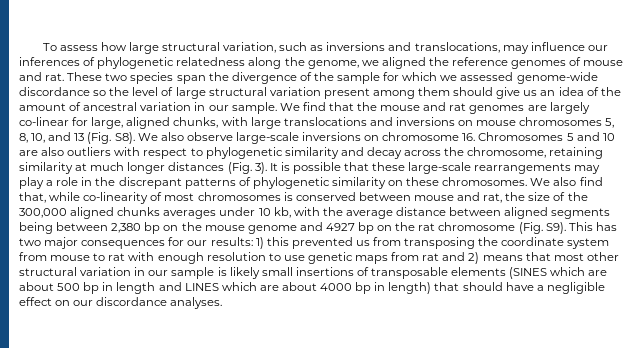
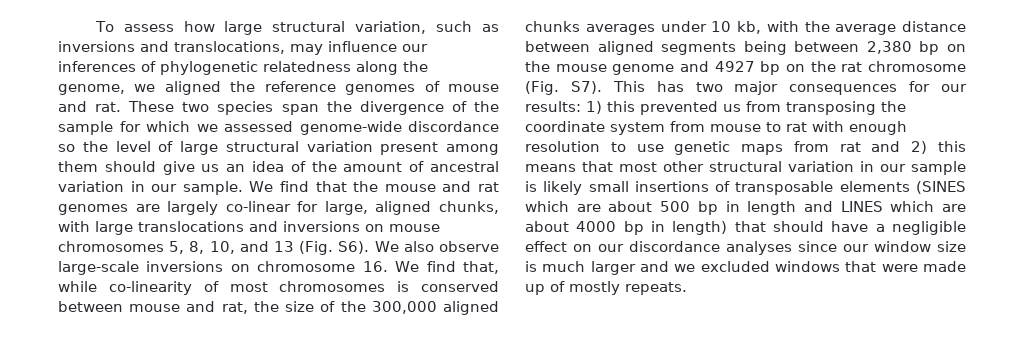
[114,132,135,144] S8). -> [338,241,370,254] S6).
[478,132,615,141] [19,147,604,159] [19,162,601,174] [19,177,577,189] Chromosomes 5 and 10 are also outliers with respect to phylogenetic similarity and decay across the chromosome, retaining similarity at much longer distances (Fig. 3). It is possible that these large-scale rearrangements may play a role in the discrepant patterns of phylogenetic similarity on these chromosomes. We also -> [395,261,420,272] We
[545,222,566,234] S9). -> [570,81,602,94] S7).
(480, 258) none -> [938,141,966,152] this
[170,297,223,309] analyses. -> [726,241,966,255] [525,261,966,275] [525,281,687,295] analyses since our window size is much larger and we excluded windows that were made up of mostly repeats.

